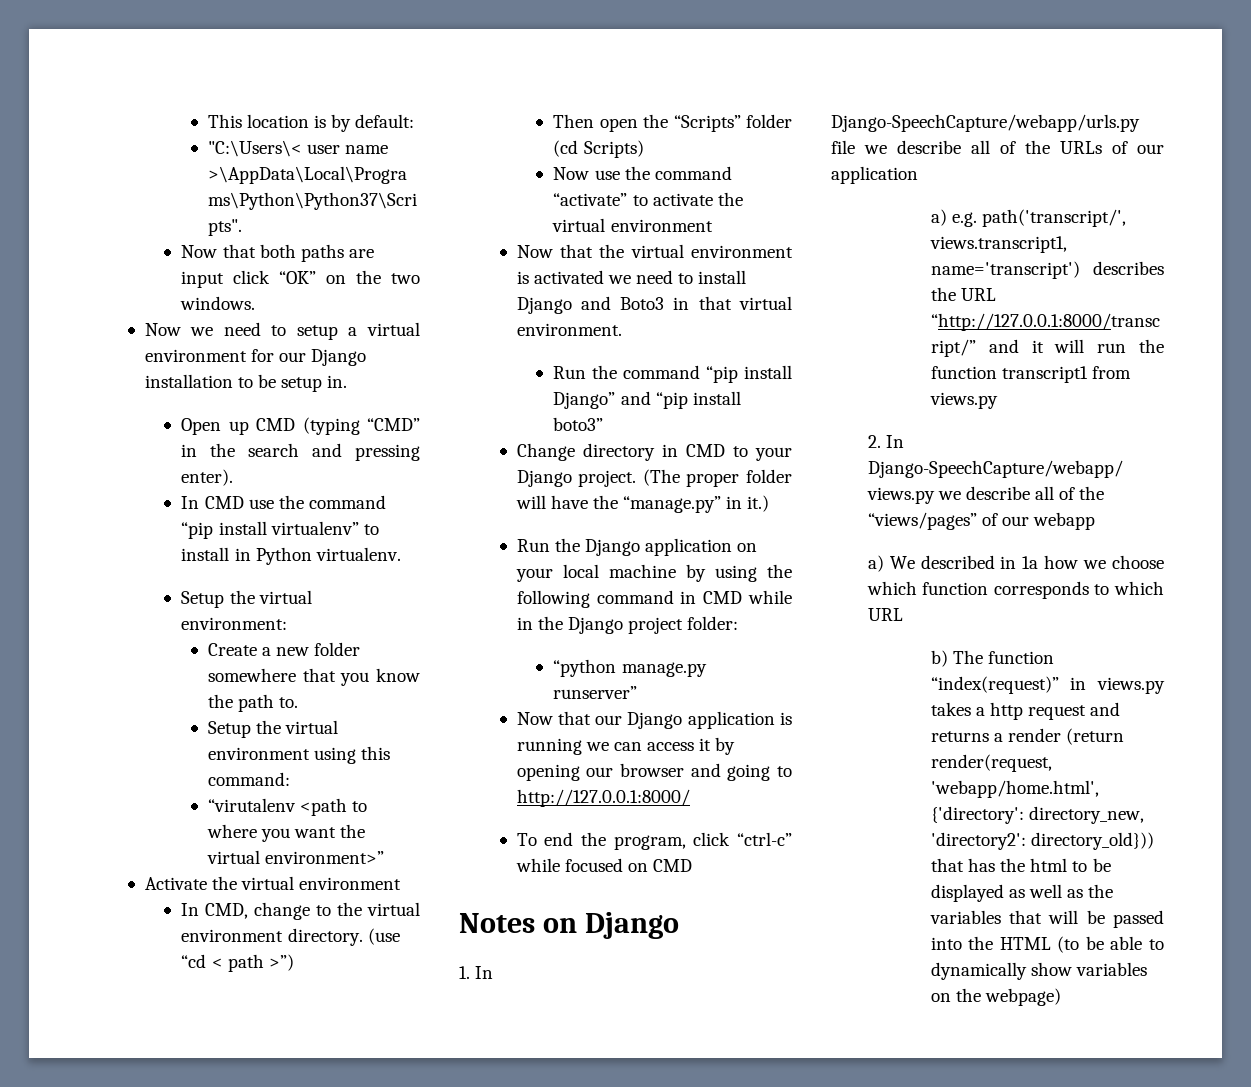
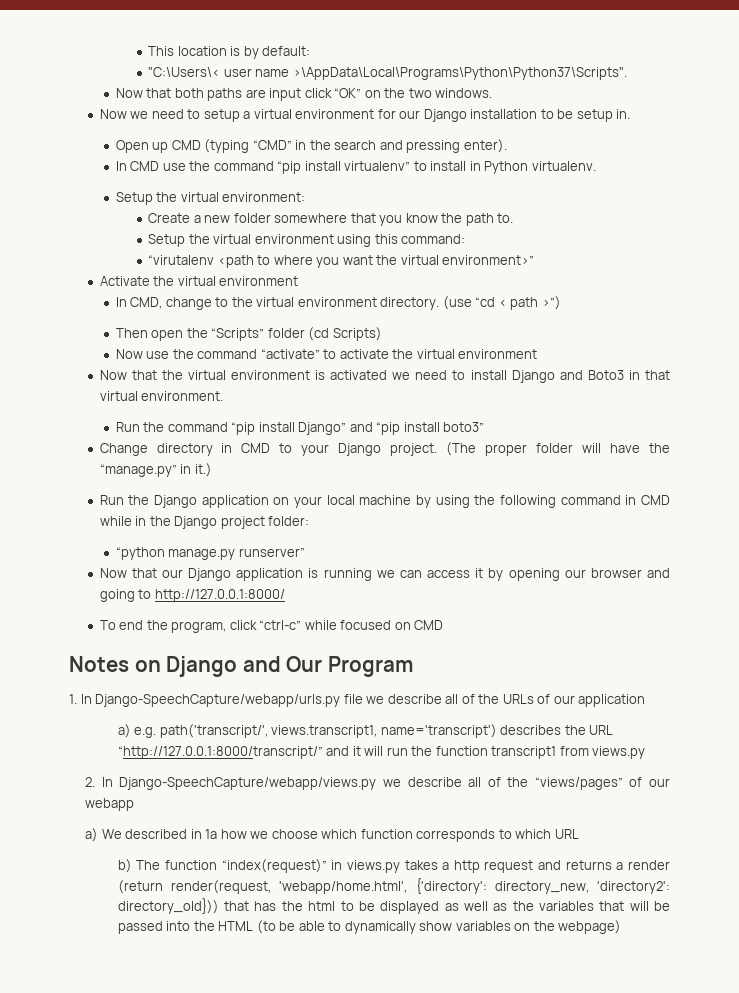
(679, 925) none -> [242,656,413,677] and Our Program

